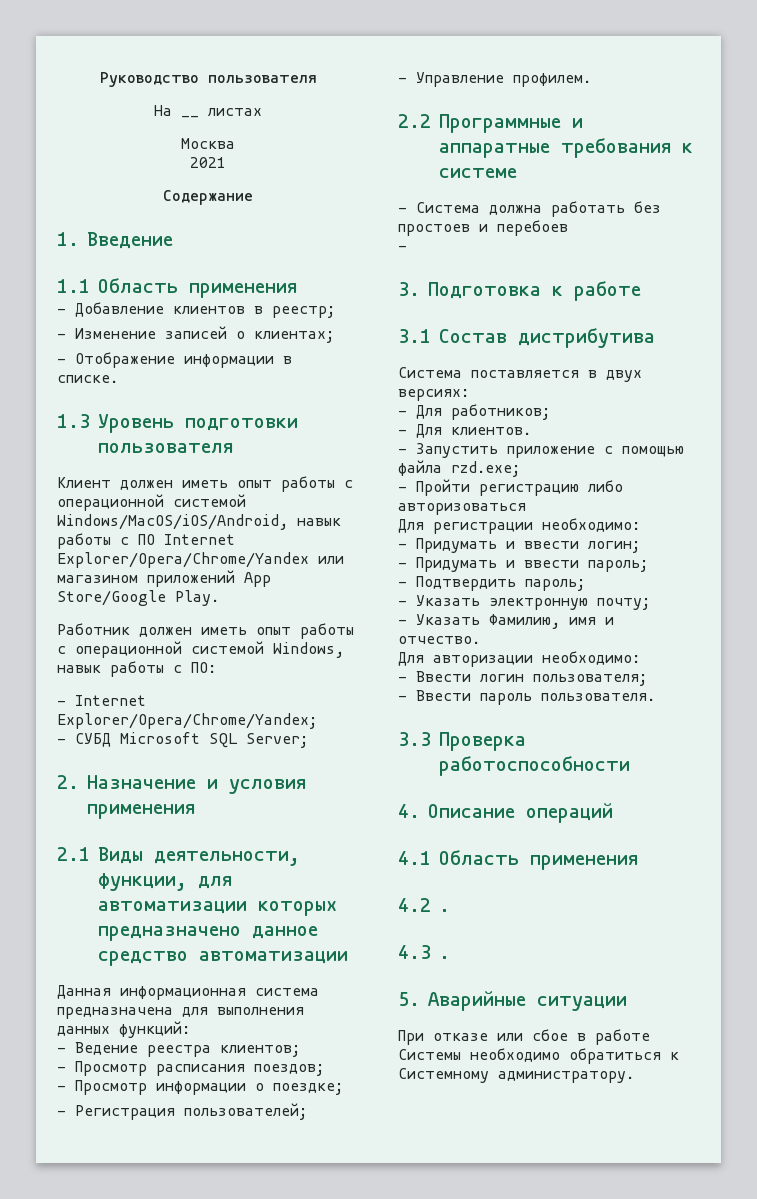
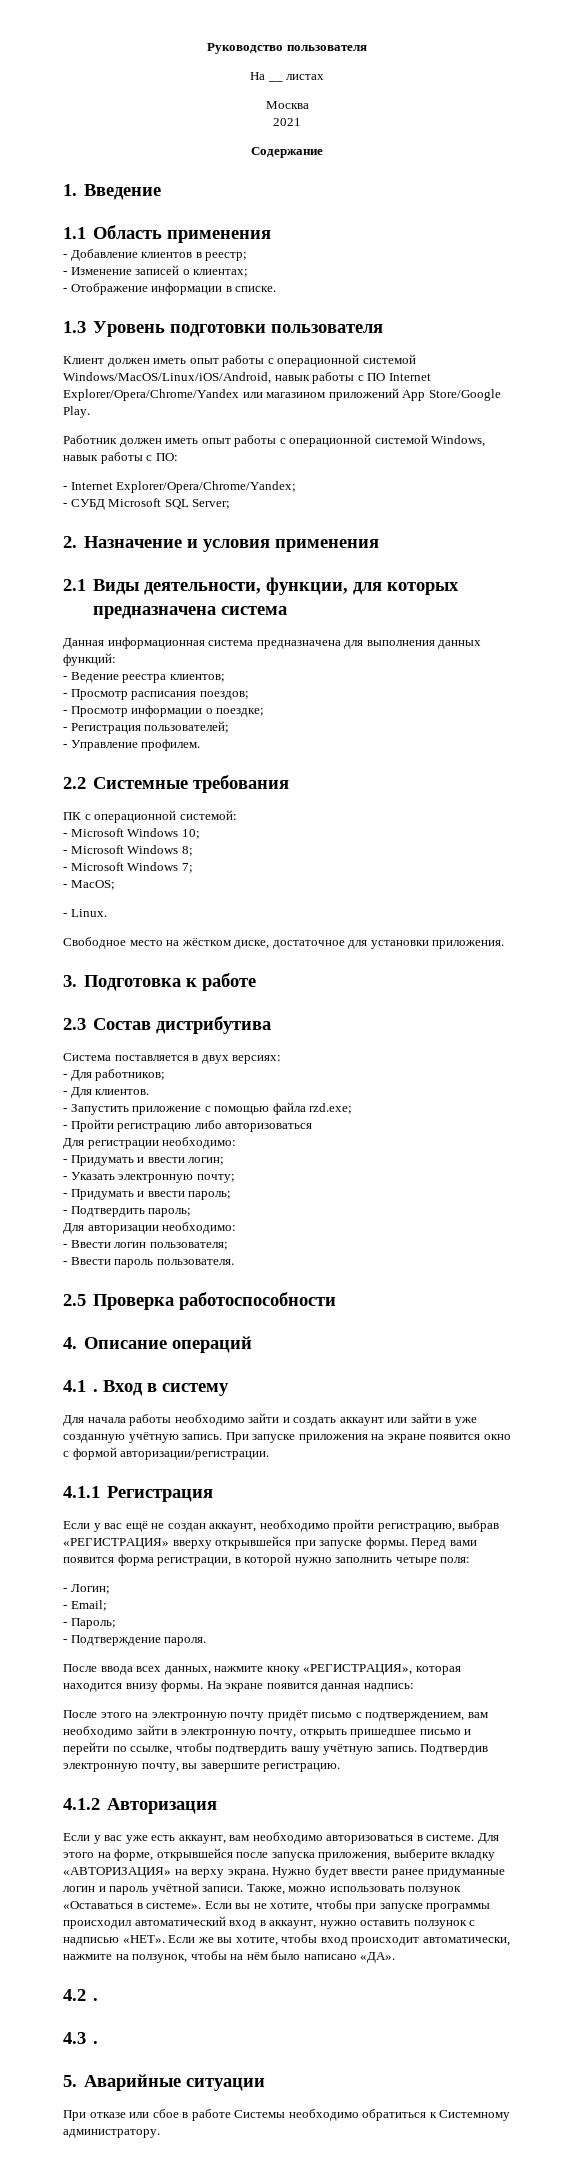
[57,514,288,530] Windows/MacOS/iOS/Android, -> [63,372,271,384] Windows/MacOS/Linux/iOS/Android,
[98,901,337,916] [98,926,318,941] [98,951,348,966] автоматизации которых предназначено данное средство автоматизации -> [386,582,459,595] [92,606,287,619] которых предназначена система
[439,114,583,133] [439,137,693,158] [439,168,517,178] [398,201,661,217] [398,220,568,236] [398,245,407,251] Программные и аппаратные требования к системе // - Система должна работать без простоев и перебоев // - -> [92,775,289,793] [63,810,237,823] [63,828,200,839] [63,845,193,856] [63,862,193,873] [63,880,115,890] [63,909,107,917] [63,937,505,949] Системные требования // ПК с операционной системой: // - Microsoft Windows 10; // - Microsoft Windows 8; // - Microsoft Windows 7; // - MacOS; // - Linux. // Свободное место на жёстком диске, достаточное для установки приложения.
[398,329,431,343] 3.1 -> [63,1018,86,1030] 2.3
(640, 547) none -> [63,1172,235,1183] // - Указать электронную почту;
[398,595,650,610] [398,614,614,629] [398,636,480,644] // - Указать электронную почту; // - Указать Фамилию, имя и отчество. -> (192, 1212) none
[398,732,431,746] 3.3 -> [63,1294,86,1306] 2.5
[439,849,638,870] Область применения -> [92,1380,229,1396] [63,1413,477,1426] [63,1432,511,1443] [63,1447,270,1460] [63,1486,213,1502] [63,1519,500,1532] [63,1536,477,1549] [63,1553,471,1566] [63,1584,110,1594] [63,1600,107,1611] [63,1618,116,1629] [63,1635,207,1646] [63,1664,461,1675] [63,1680,414,1692] [63,1710,488,1721] [63,1725,472,1738] [63,1742,489,1755] [63,1763,341,1772] [63,1798,217,1814] [63,1832,499,1844] [63,1848,496,1861] [63,1866,506,1878] [63,1882,462,1895] [63,1900,491,1912] [63,1916,476,1929] [63,1934,510,1946] [63,1951,396,1963] . Вход в систему // Для начала работы необходимо зайти и создать аккаунт или зайти в уже созданную учётную запись. При запуске приложения на экране появится окно с формой авторизации/регистрации. // 4.1.1 Регистрация // Если у вас ещё не создан аккаунт, необходимо пройти регистрацию, выбрав «РЕГИСТРАЦИЯ» вверху открывшейся при запуске формы. Перед вами появится форма регистрации, в которой нужно заполнить четыре поля: // - Логин; // - Email; // - Пароль; // - Подтверждение пароля. // После ввода всех данных, нажмите кноку «РЕГИСТРАЦИЯ», которая находится внизу формы. На экране появится данная надпись: // После этого на электронную почту придёт письмо с подтверждением, вам необходимо зайти в электронную почту, открыть пришедшее письмо и перейти по ссылке, чтобы подтвердить вашу учётную запись. Подтвердив электронную почту, вы завершите регистрацию. // 4.1.2 Авторизация // Если у вас уже есть аккаунт, вам необходимо авторизоваться в системе. Для этого на форме, открывшейся после запуска приложения, выберите вкладку «АВТОРИЗАЦИЯ» на верху экрана. Нужно будет ввести ранее придуманные логин и пароль учётной записи. Также, можно использовать ползунок «Оставаться в системе». Если вы не хотите, чтобы при запуске программы происходил автоматический вход в аккаунт, нужно оставить ползунок с надписью «НЕТ». Если же вы хотите, чтобы вход происходит автоматически, нажмите на ползунок, чтобы на нём было написано «ДА».

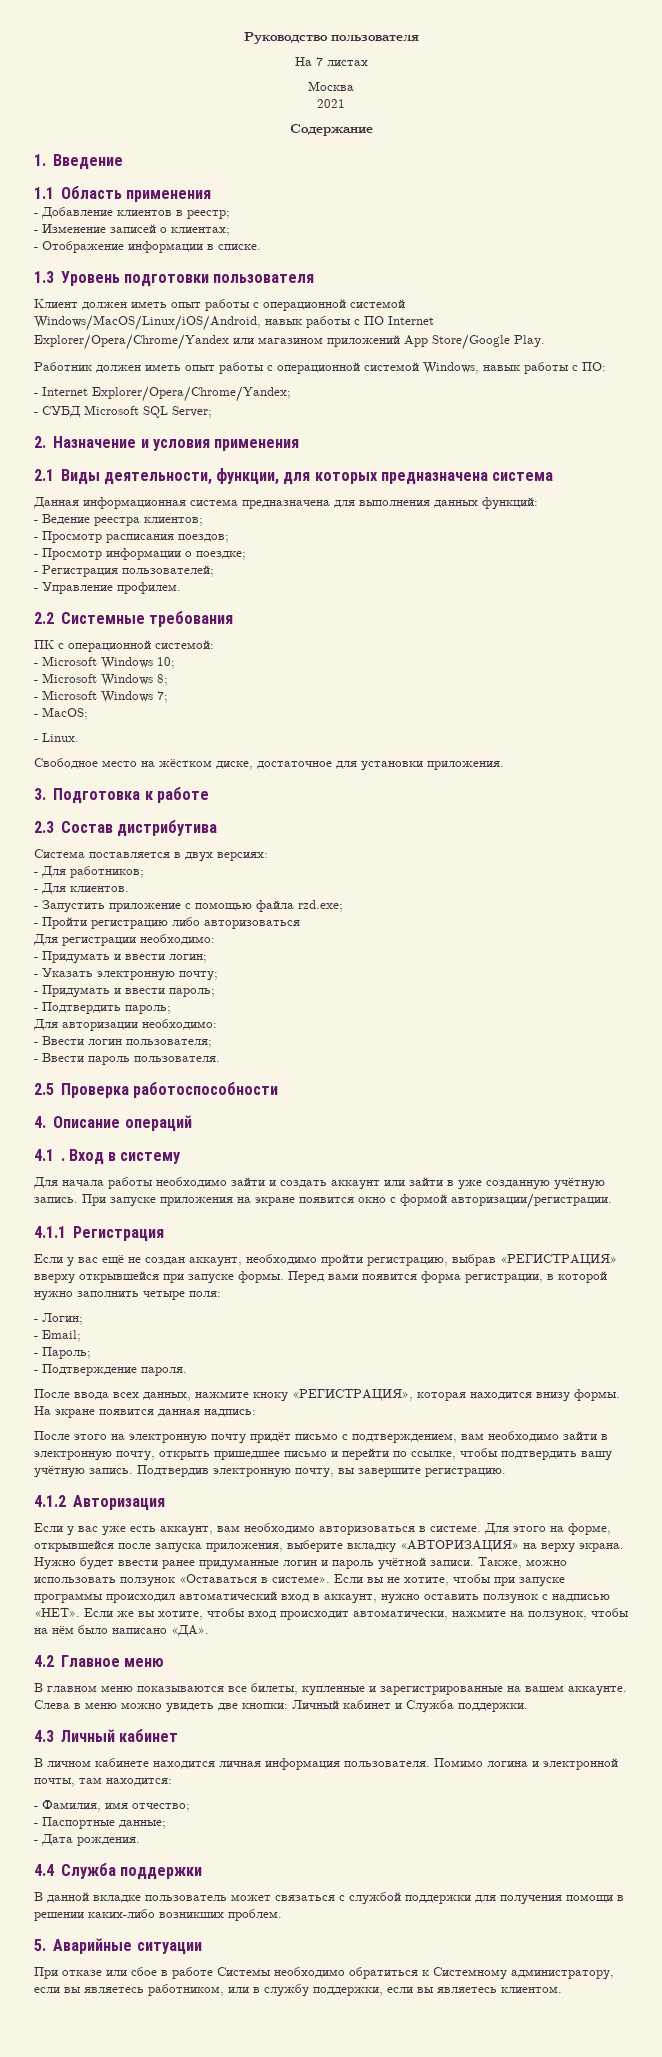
[267,80,283,82] __ -> [315,57,323,66] 7
[92,1998,98,2001] [63,2032,98,2044] . // 4.3 . -> [60,1655,164,1667] [34,1683,627,1696] [34,1700,528,1713] [34,1729,178,1742] [34,1758,618,1770] [34,1777,172,1787] [34,1800,190,1812] [34,1817,166,1829] [34,1834,140,1846] [34,1863,202,1880] [34,1892,624,1905] [34,1909,282,1921] Главное меню // В главном меню показываются все билеты, купленные и зарегистрированные на вашем аккаунте. Слева в меню можно увидеть две кнопки: Личный кабинет и Служба поддержки. // 4.3 Личный кабинет // В личном кабинете находится личная информация пользователя. Помимо логина и электронной почты, там находится: // - Фамилия, имя отчество; // - Паспортные данные; // - Дата рождения. // 4.4 Служба поддержки // В данной вкладке пользователь может связаться с службой поддержки для получения помощи в решении каких-либо возникших проблем.
[63,2129,160,2138] администратору. -> [511,1969,614,1980] [34,1984,562,1997] администратору, если вы являетесь работником, или в службу поддержки, если вы являетесь клиентом.

